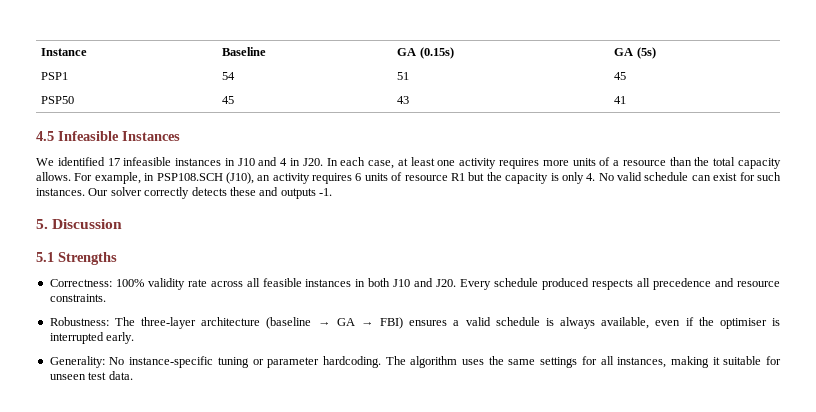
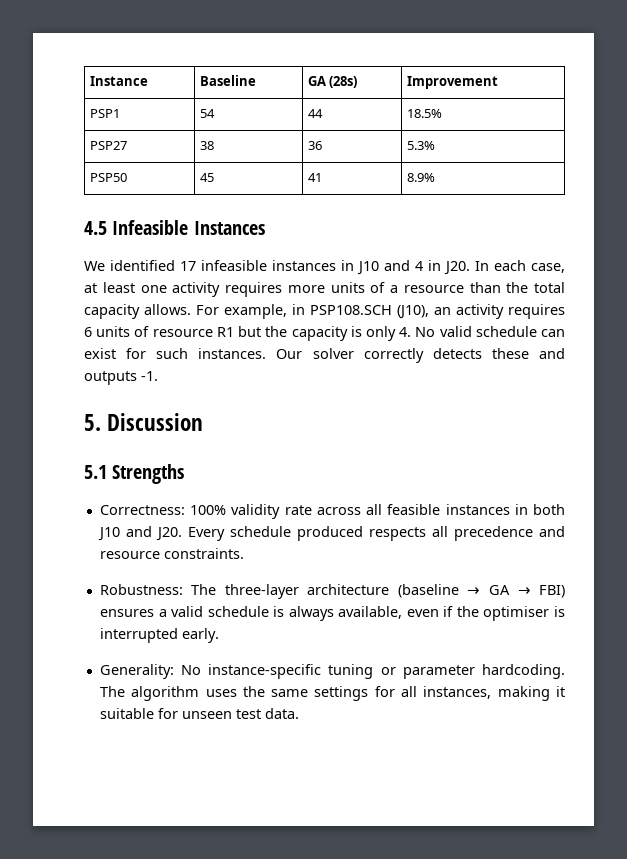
[419,47,454,59] [614,47,656,59] (0.15s) | GA (5s) -> [329,76,358,88] [406,76,498,89] (28s) | Improvement
[397,72,410,80] [614,72,627,80] 51 | 45 -> [307,109,323,118] [406,109,442,118] [89,141,127,150] [199,141,214,150] [307,141,322,150] [406,141,435,150] 44 | 18.5% // PSP27 | 38 | 36 | 5.3%
[397,96,410,104] [614,96,627,104] 43 | 41 -> [307,173,322,182] [406,173,435,182] 41 | 8.9%

